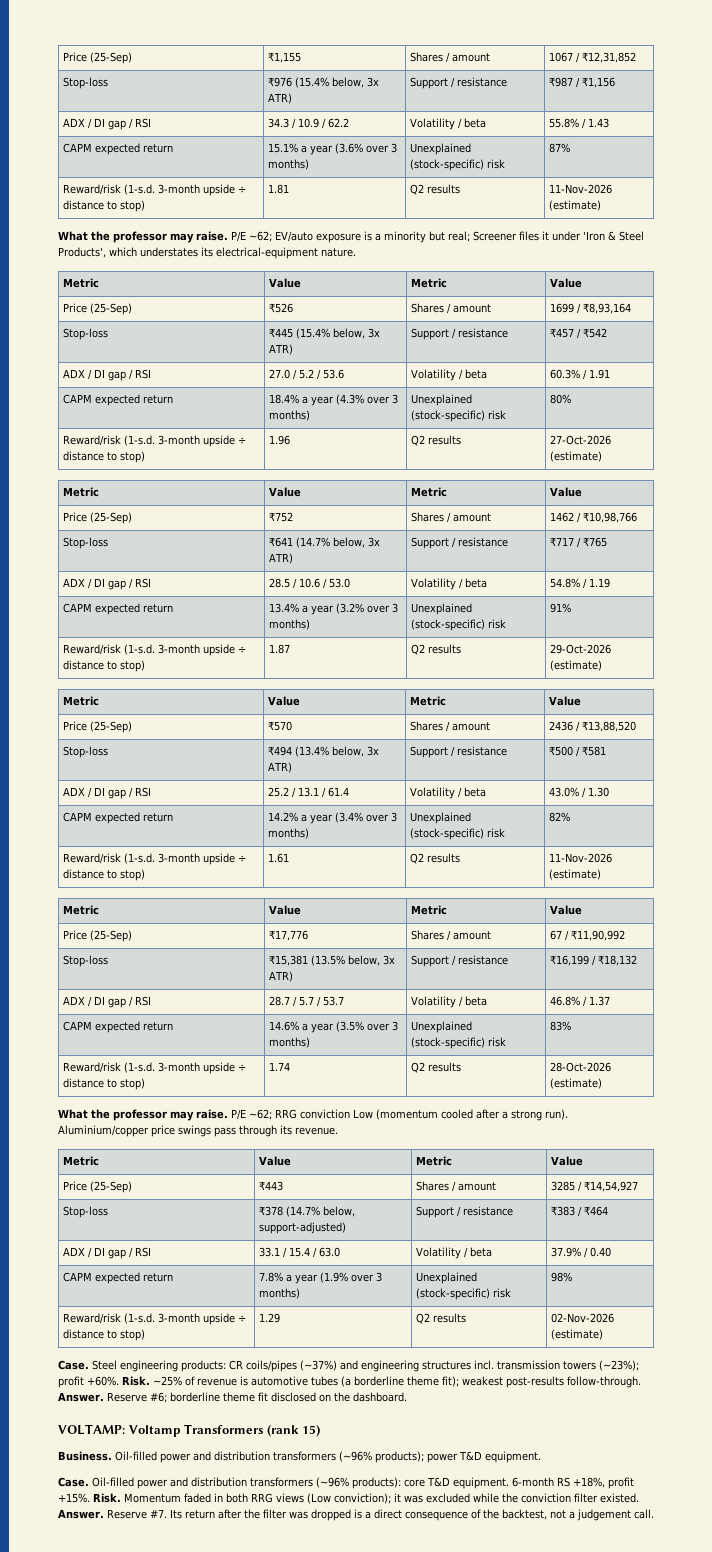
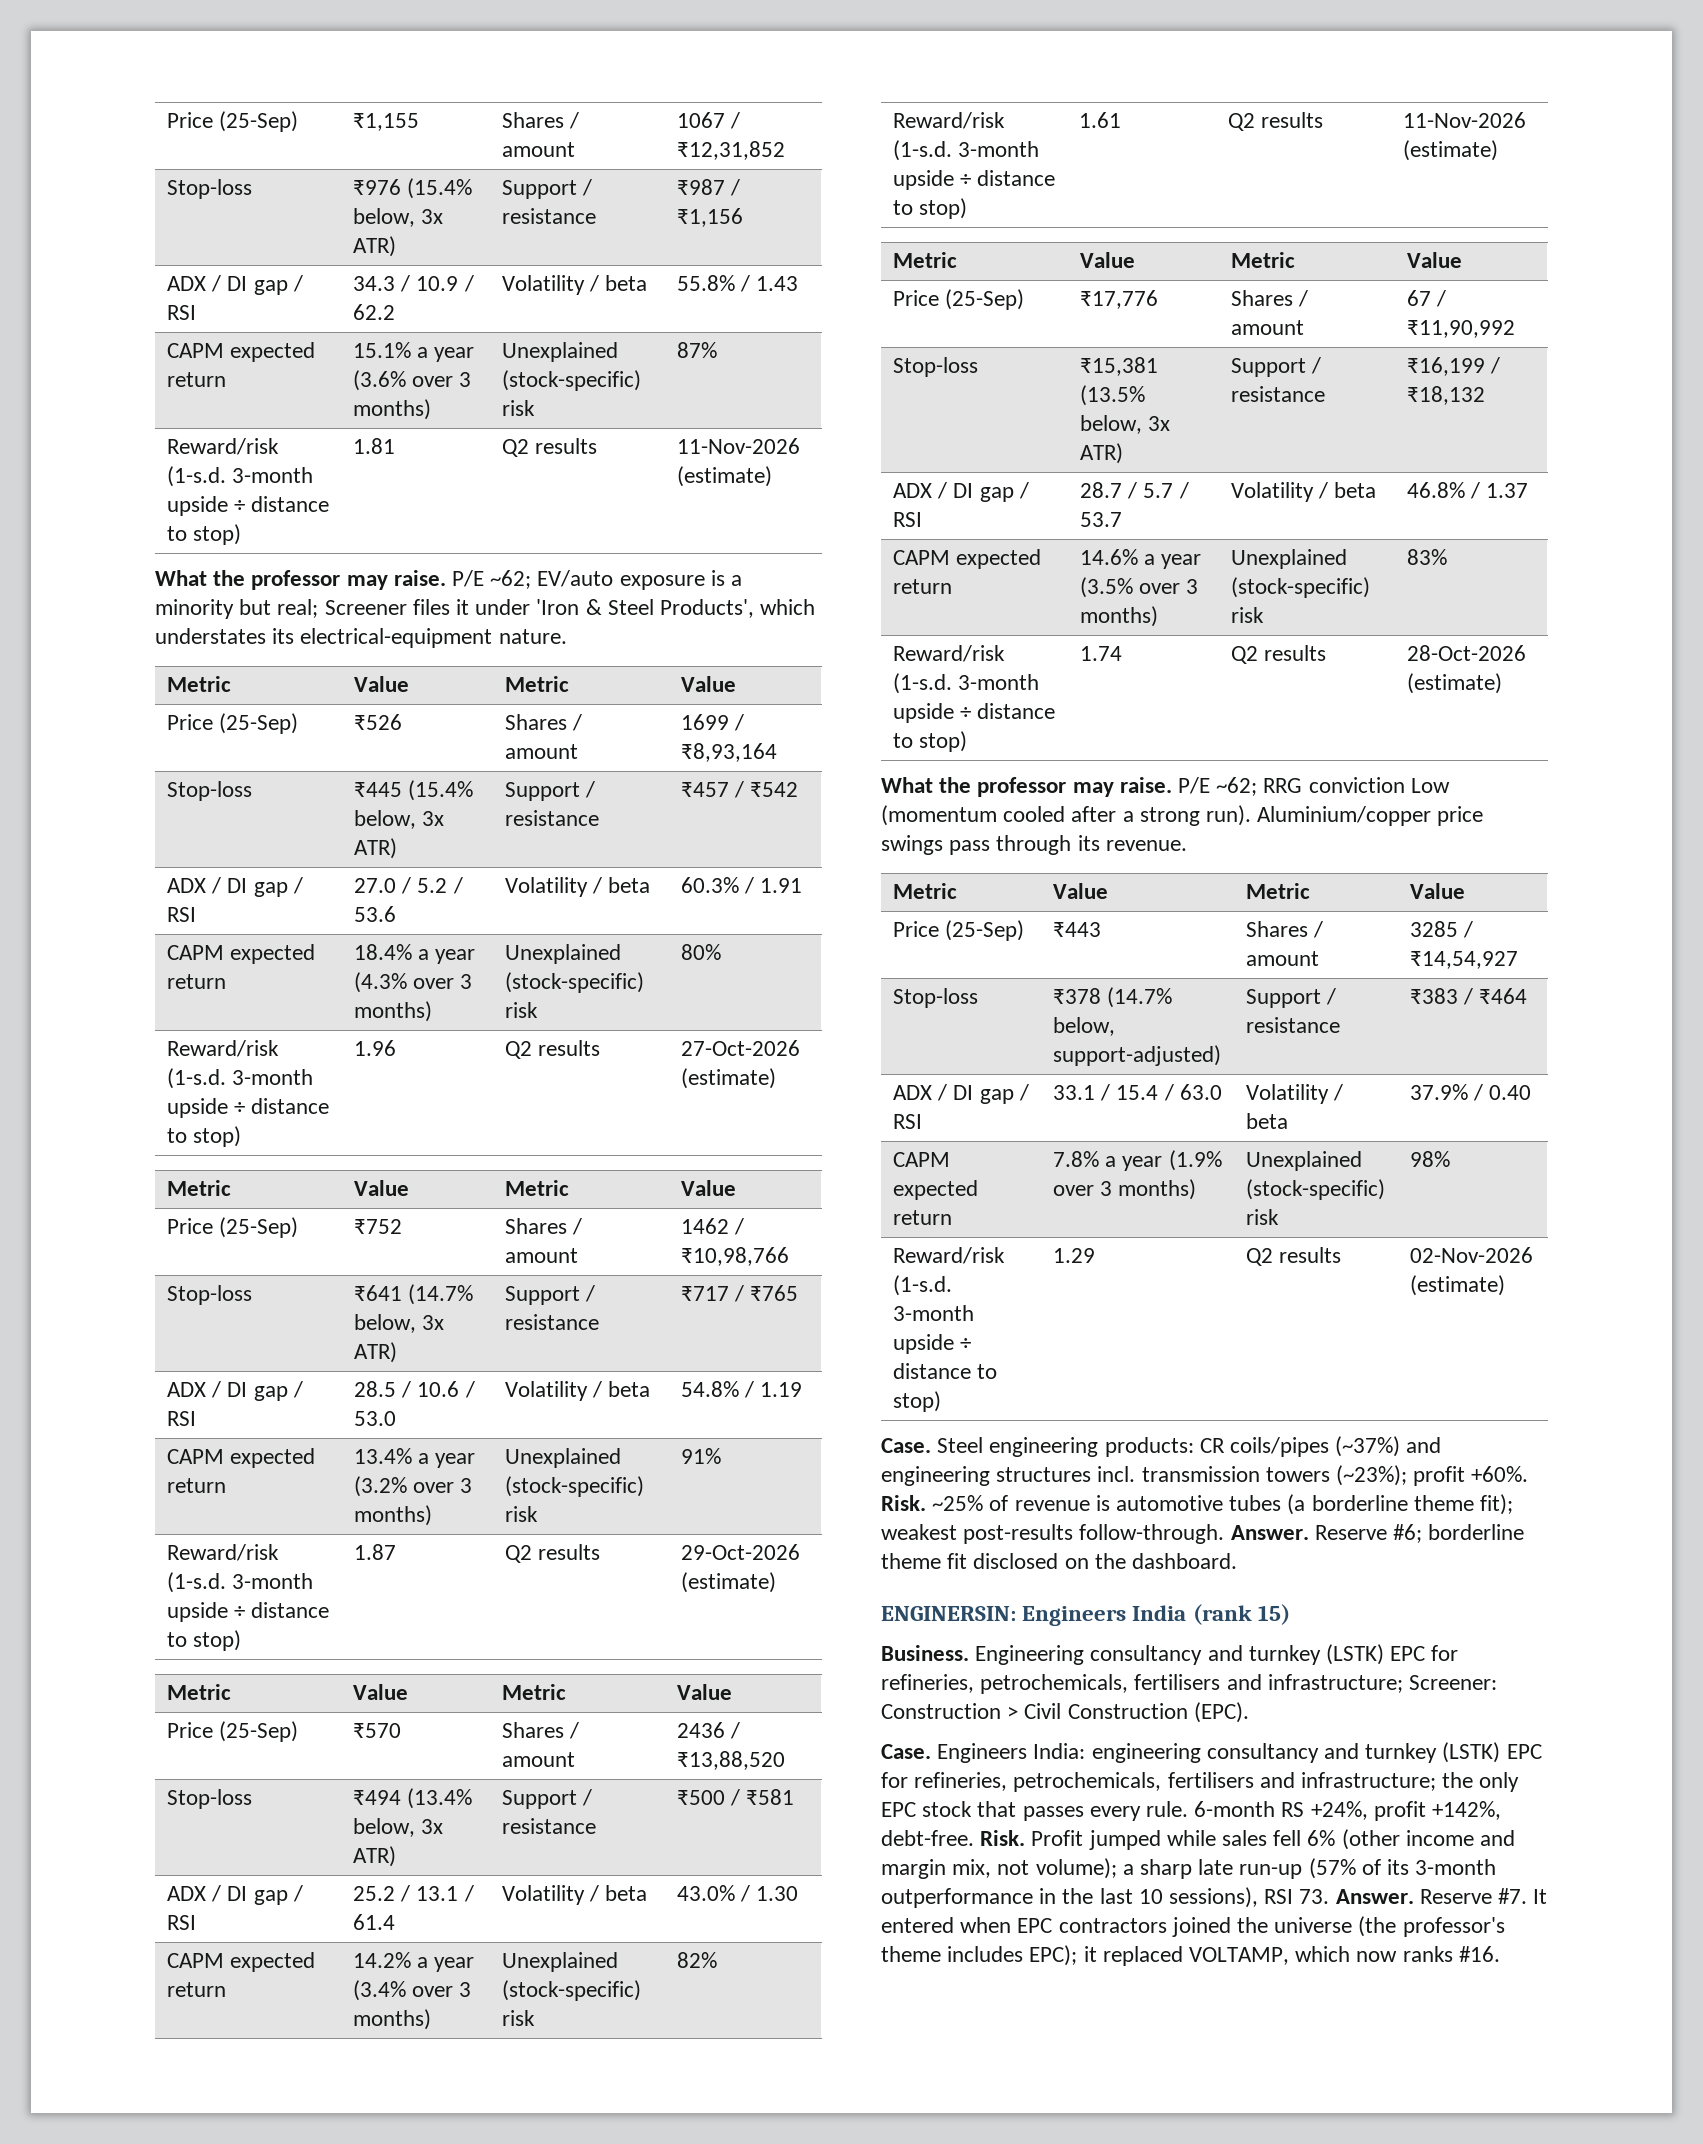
[58,1424,264,1437] VOLTAMP: Voltamp Transformers -> [881,1605,1187,1626] ENGINERSIN: Engineers India
[115,1451,541,1463] [58,1477,634,1489] [58,1493,639,1504] [58,1509,654,1521] Oil-filled power and distribution transformers (~96% products); power T&D equipment. // Case. Oil-filled power and distribution transformers (~96% products): core T&D equipment. 6-month RS +18%, profit +15%. Risk. Momentum faded in both RRG views (Low conviction); it was excluded while the conviction filter existed. Answer. Reserve #7. Its return after the filter was dropped is a direct consequence of the backtest, not a judgement call. -> [975,1644,1459,1665] [881,1674,1498,1694] [881,1702,1249,1723] [881,1742,1542,1763] [881,1772,1520,1792] [881,1801,1502,1821] [881,1829,1516,1850] [881,1858,1497,1879] [881,1887,1548,1908] [881,1916,1505,1937] [881,1945,1500,1966] Engineering consultancy and turnkey (LSTK) EPC for refineries, petrochemicals, fertilisers and infrastructure; Screener: Construction > Civil Construction (EPC). // Case. Engineers India: engineering consultancy and turnkey (LSTK) EPC for refineries, petrochemicals, fertilisers and infrastructure; the only EPC stock that passes every rule. 6-month RS +24%, profit +142%, debt-free. Risk. Profit jumped while sales fell 6% (other income and margin mix, not volume); a sharp late run-up (57% of its 3-month outperformance in the last 10 sessions), RSI 73. Answer. Reserve #7. It entered when EPC contractors joined the universe (the professor's theme includes EPC); it replaced VOLTAMP, which now ranks #16.

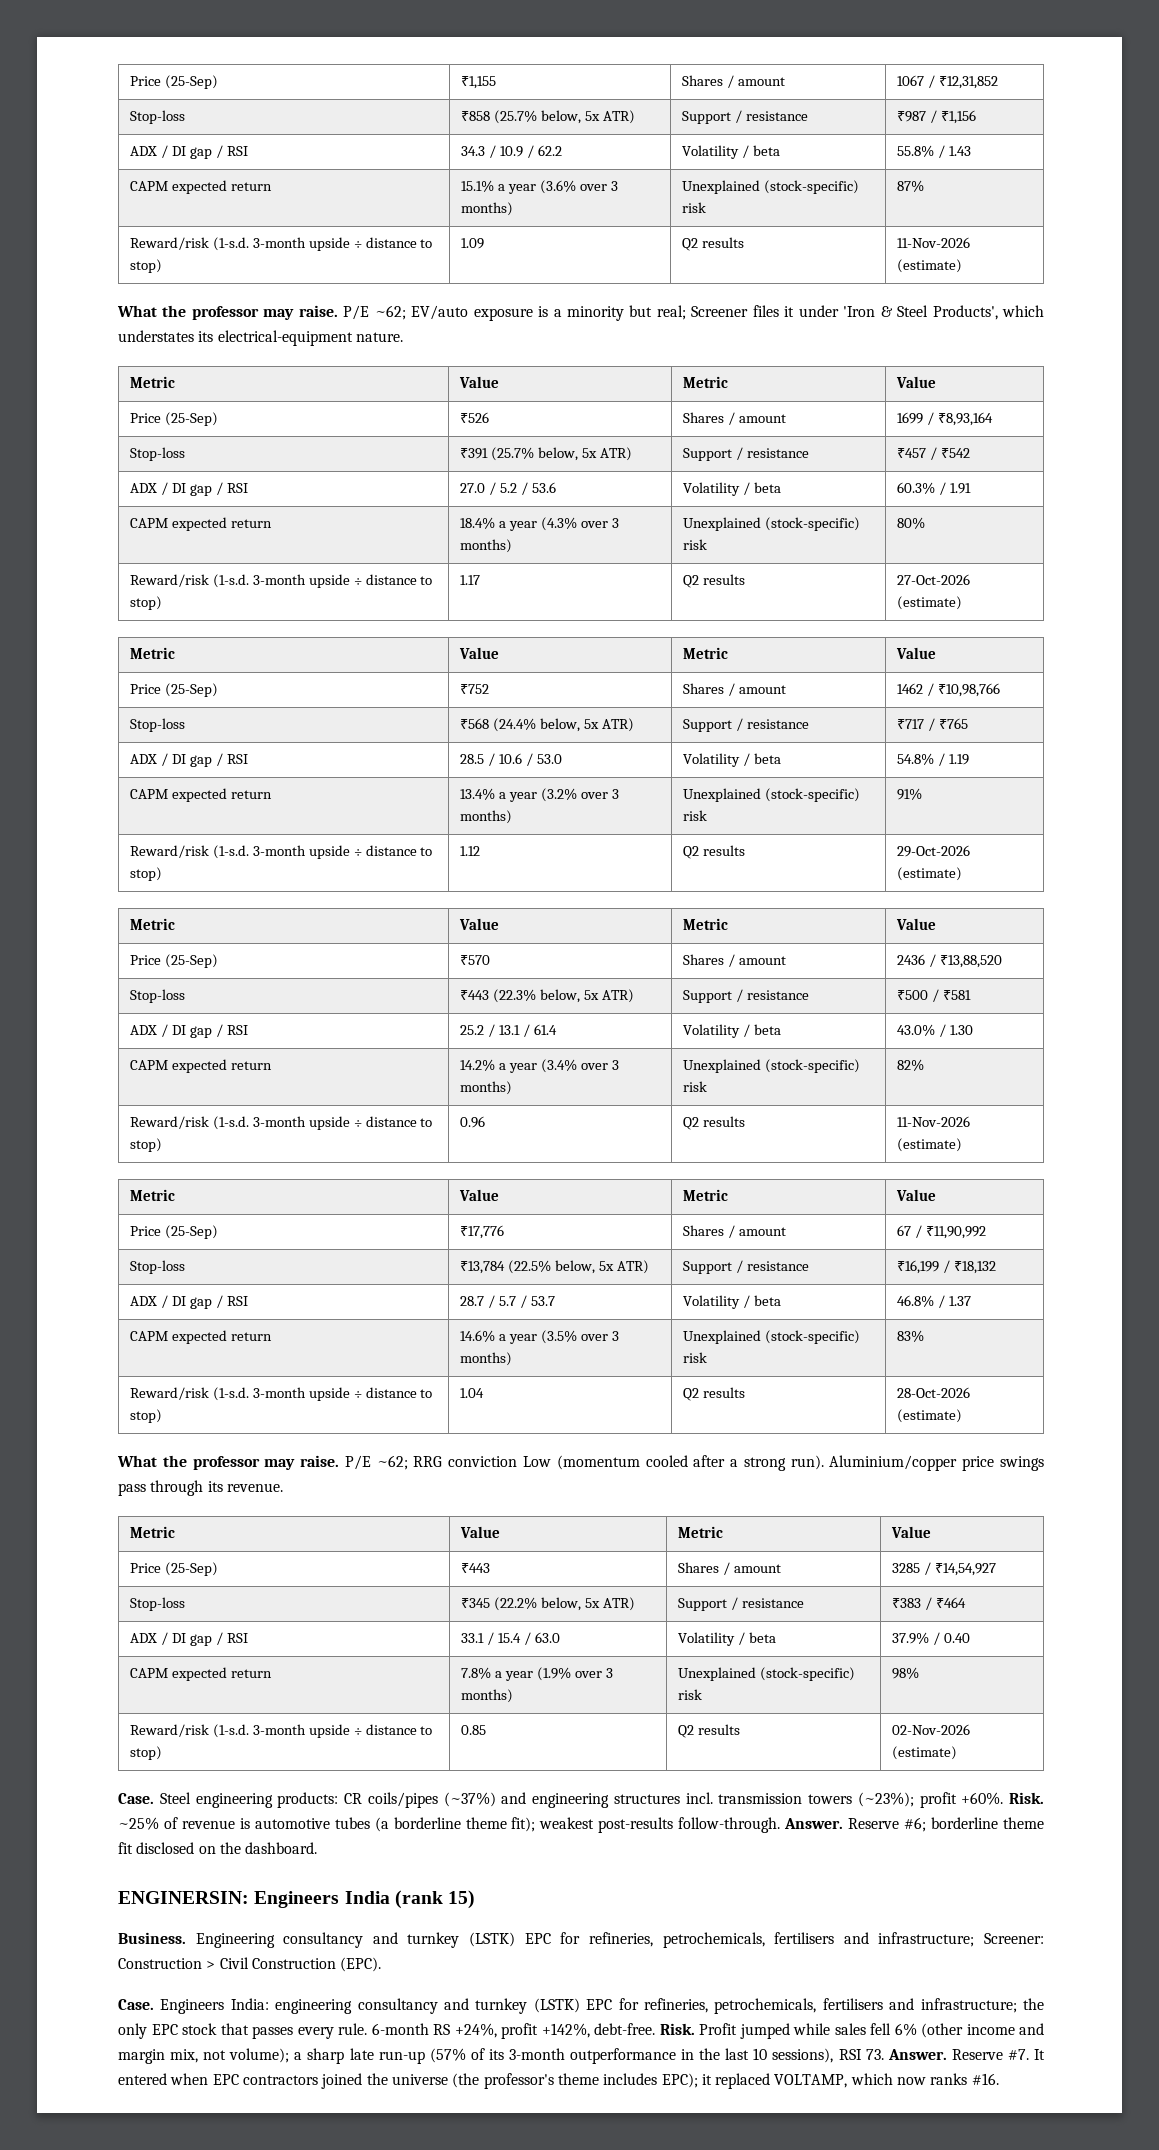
[353,178,473,199] [353,208,444,227] ₹976 (15.4% below, 3x -> [460,110,600,124] ₹858 (25.7% below, 5x
[353,438,396,454] 1.81 -> [460,238,484,249] 1.09
[354,780,474,801] [354,810,445,829] ₹445 (15.4% below, 3x -> [459,447,597,461] ₹391 (25.7% below, 5x
[354,1040,397,1056] 1.96 -> [459,575,480,585] 1.17
[354,1284,474,1305] [354,1314,445,1333] ₹641 (14.7% below, 3x -> [459,718,599,732] ₹568 (24.4% below, 5x
[354,1544,397,1560] 1.87 -> [459,846,480,856] 1.12
[353,1788,473,1809] [353,1818,444,1837] ₹494 (13.4% below, 3x -> [459,989,599,1003] ₹443 (22.3% below, 5x
[1079,112,1122,128] 1.61 -> [459,1116,485,1128] 0.96
[1080,357,1159,376] [1080,385,1146,406] [1080,415,1171,434] ₹15,381 (13.5% below, 3x -> [459,1260,614,1274] ₹13,784 (22.5% below, 5x
[1080,646,1123,661] 1.74 -> [459,1388,484,1398] 1.04
[1053,987,1173,1008] [1053,1017,1116,1036] [1053,1045,1222,1066] ₹378 (14.7% below, support-adjusted) -> [460,1597,635,1611] ₹345 (22.2% below, 5x ATR)
[1053,1248,1096,1263] 1.29 -> [460,1725,486,1735] 0.85

